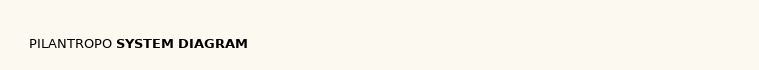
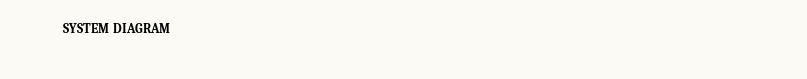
[29,39,112,48] PILANTROPO -> (63, 28) none

